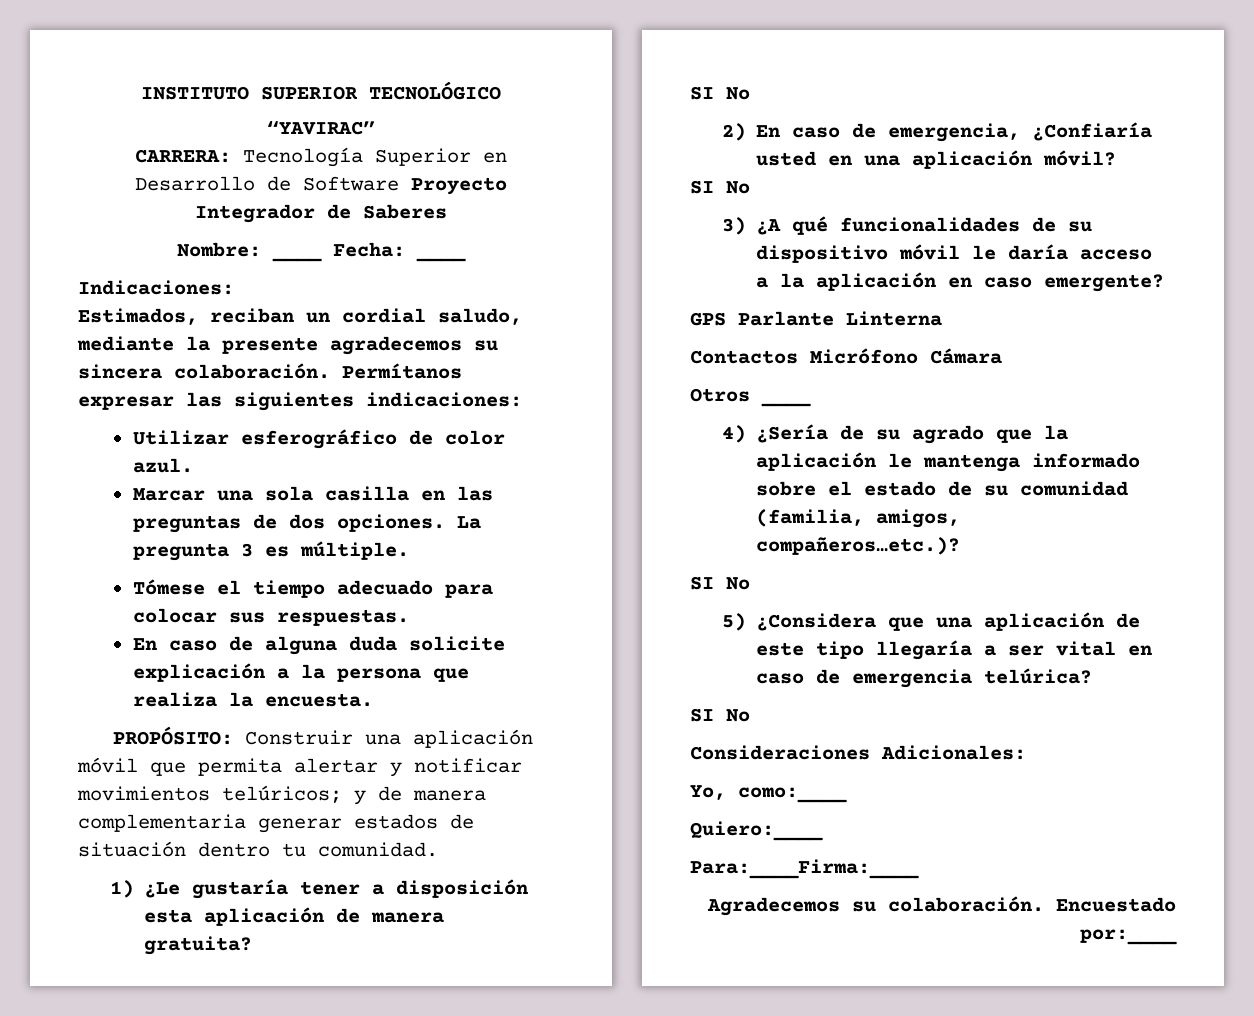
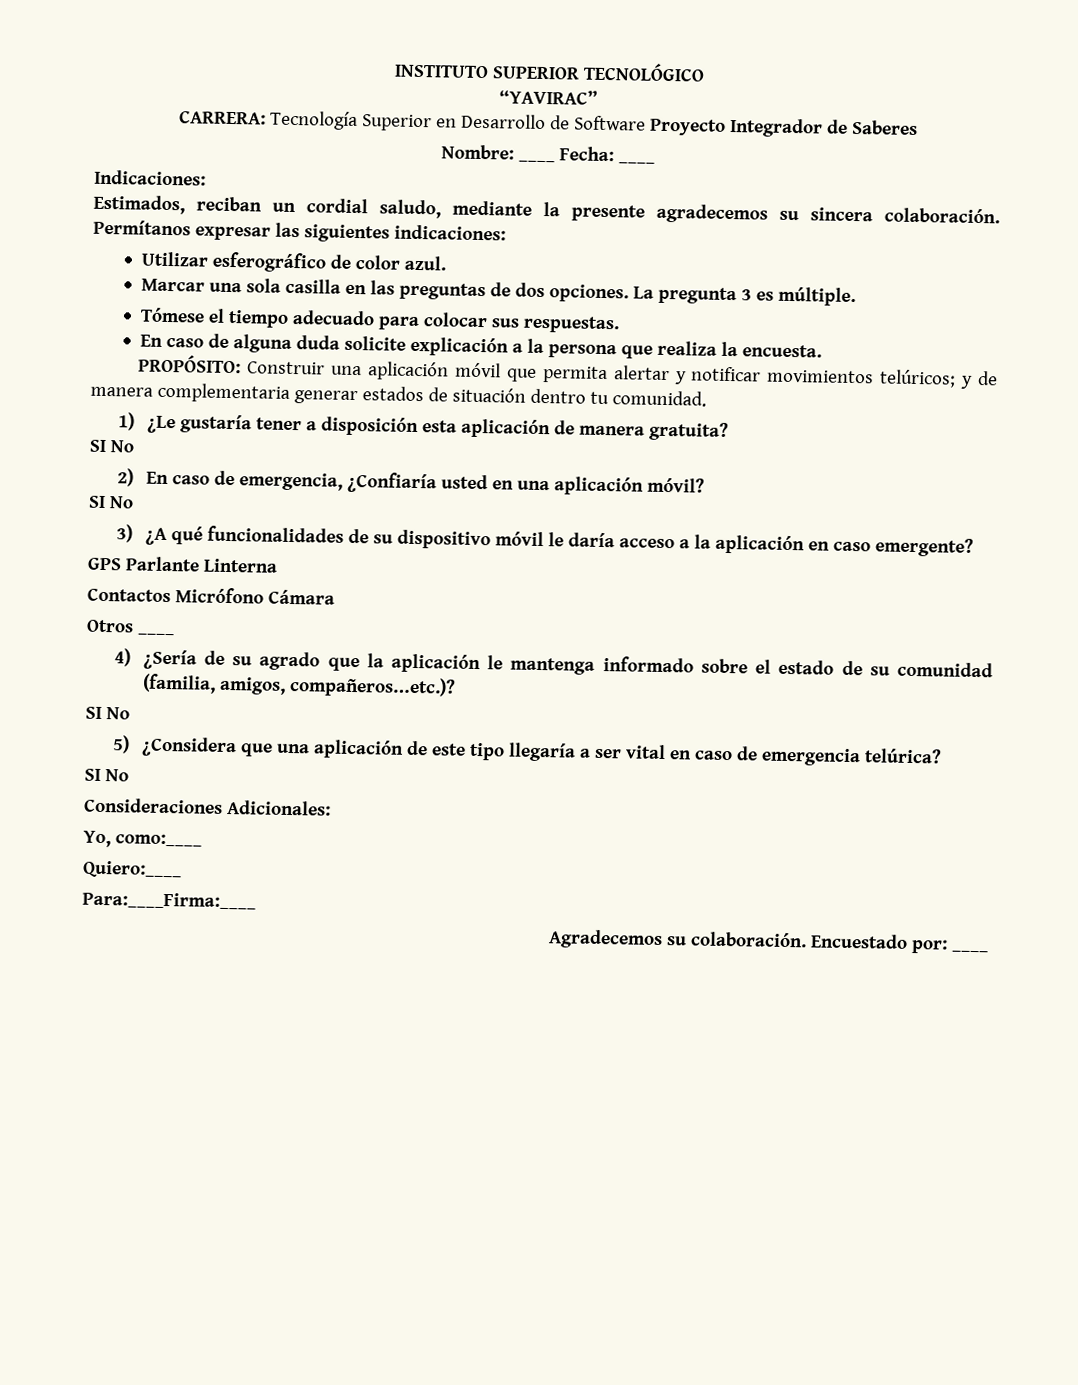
[1080,929,1177,945] por:____ -> [911,939,988,954] por: ____

